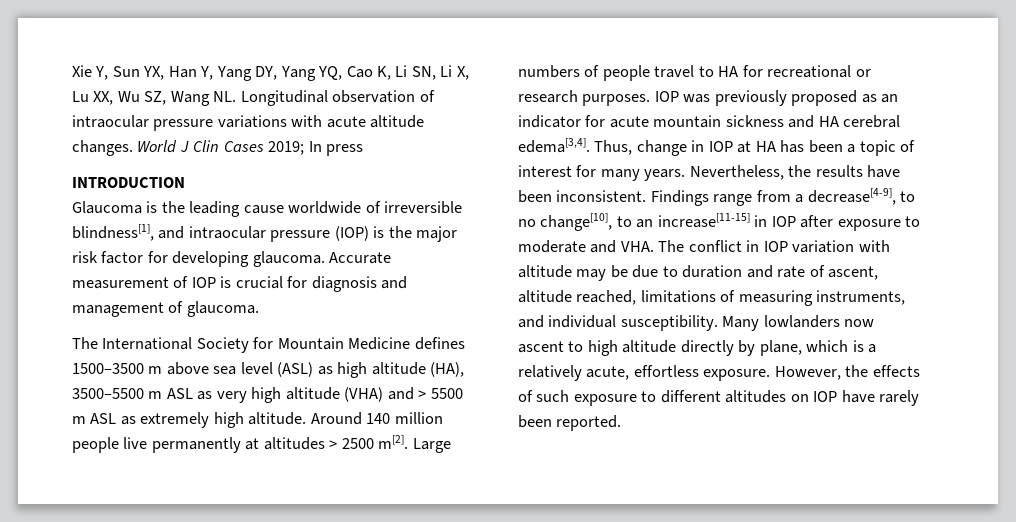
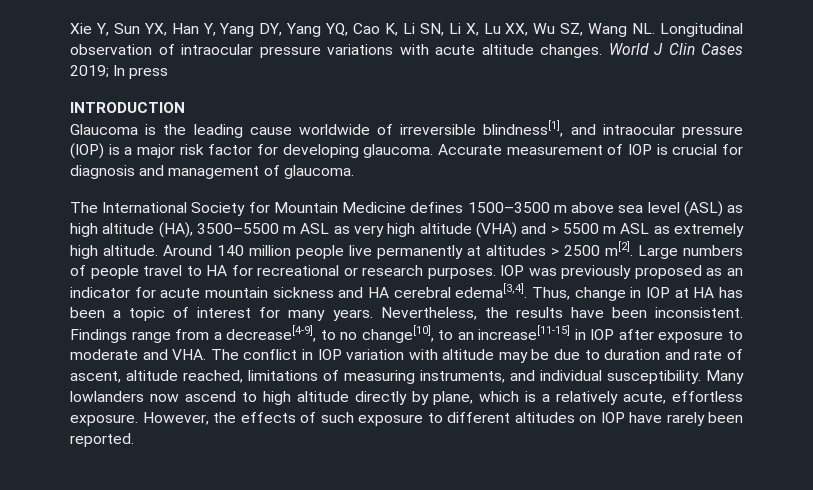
[388,226,412,238] the -> [124,147,133,155] a
[518,341,564,353] ascent -> [184,391,236,402] ascend

